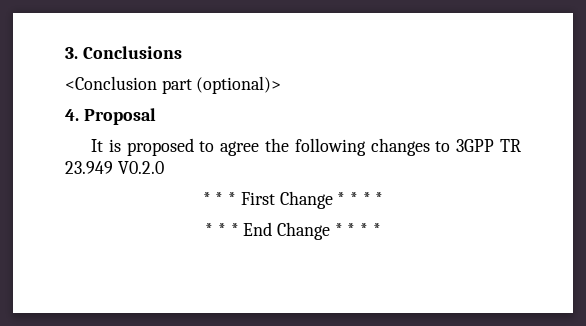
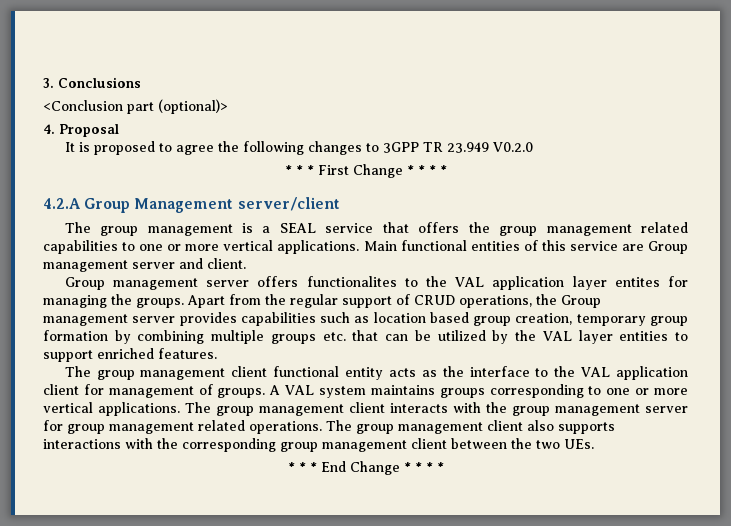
(384, 198) none -> [43,197,340,213] [64,222,688,236] [43,240,688,254] [43,258,246,272] [64,276,688,290] [43,294,601,308] [43,312,688,326] [43,330,689,344] [43,348,217,362] [64,366,688,380] [43,384,688,398] [43,402,688,416] [43,420,615,434] [43,438,594,452] // 4.2.A Group Management server/client // The group management is a SEAL service that offers the group management related capabilities to one or more vertical applications. Main functional entities of this service are Group management server and client. // Group management server offers functionalites to the VAL application layer entites for managing the groups. Apart from the regular support of CRUD operations, the Group management server provides capabilities such as location based group creation, temporary group formation by combining multiple groups etc. that can be utilized by the VAL layer entities to support enriched features. // The group management client functional entity acts as the interface to the VAL application client for management of groups. A VAL system maintains groups corresponding to one or more vertical applications. The group management client interacts with the group management server for group management related operations. The group management client also supports interactions with the corresponding group management client between the two UEs.

